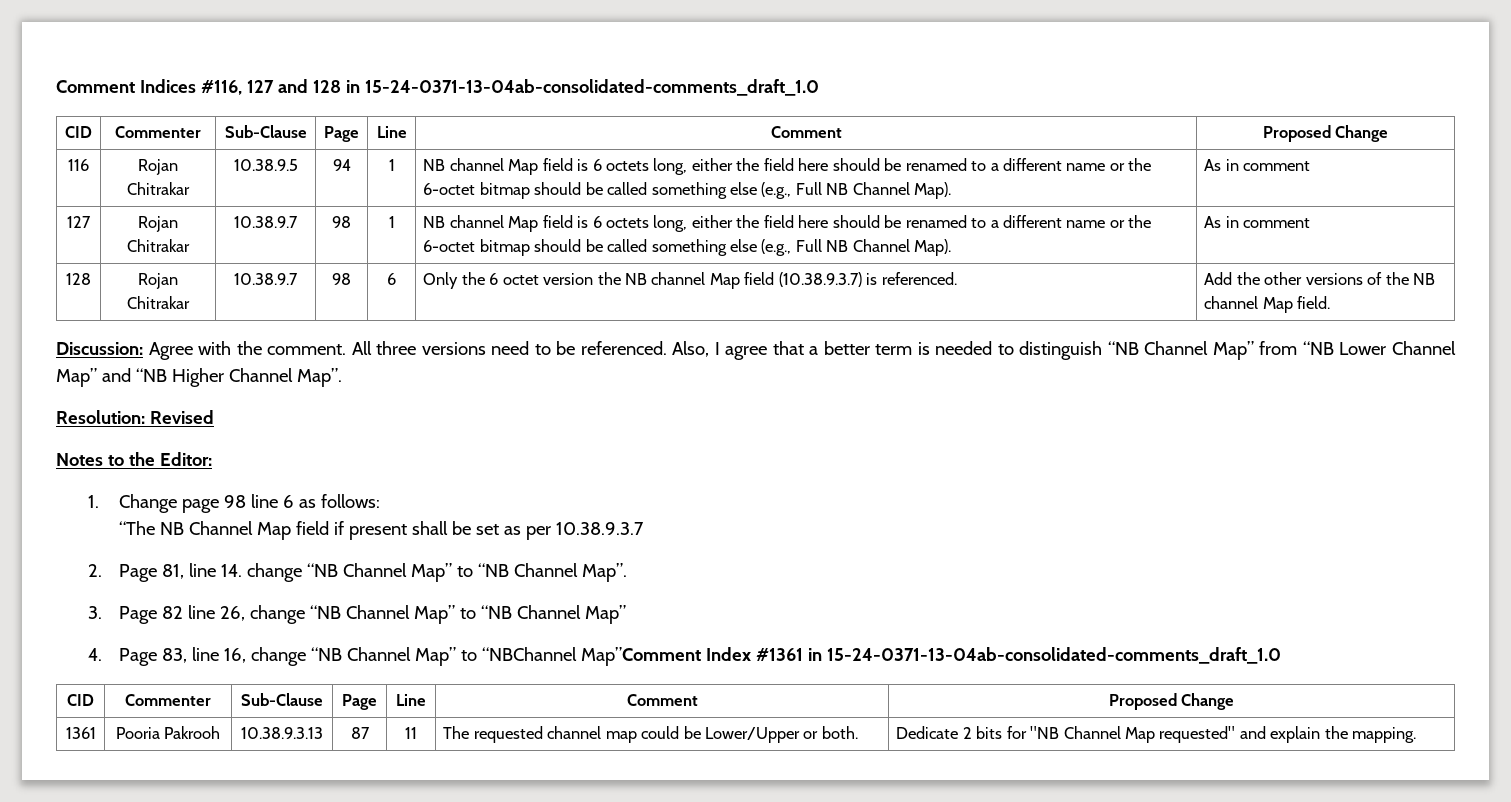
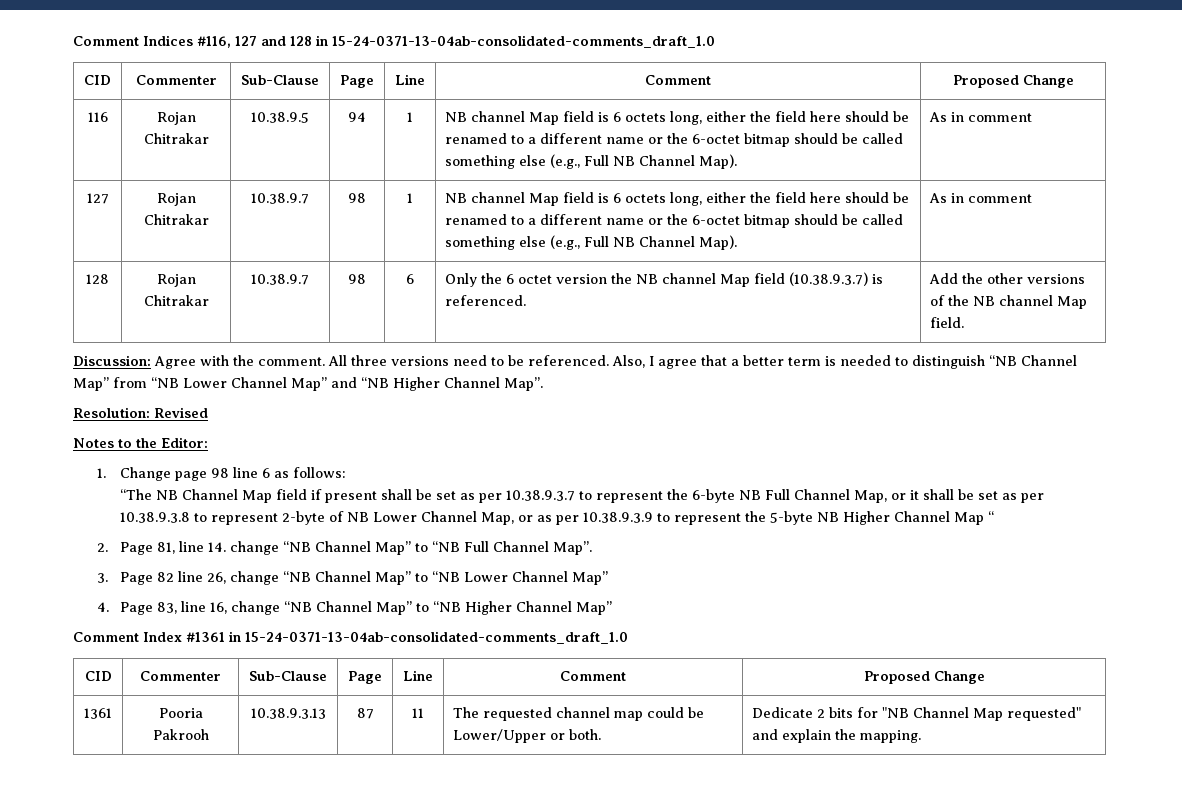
(645, 528) none -> [579,489,1045,503] [120,511,995,525] to represent the 6-byte NB Full Channel Map, or it shall be set as per 10.38.9.3.8 to represent 2-byte of NB Lower Channel Map, or as per 10.38.9.3.9 to represent the 5-byte NB Higher Channel Map “
(510, 570) none -> [464,541,490,552] Full
(513, 612) none -> [464,572,509,582] Lower
[482,647,702,666] “NBChannel Map”Comment -> [433,601,613,615] [73,632,139,642] “NB Higher Channel Map” // Comment

